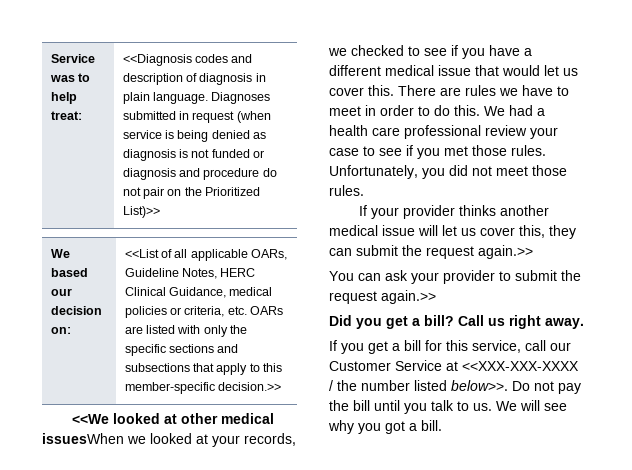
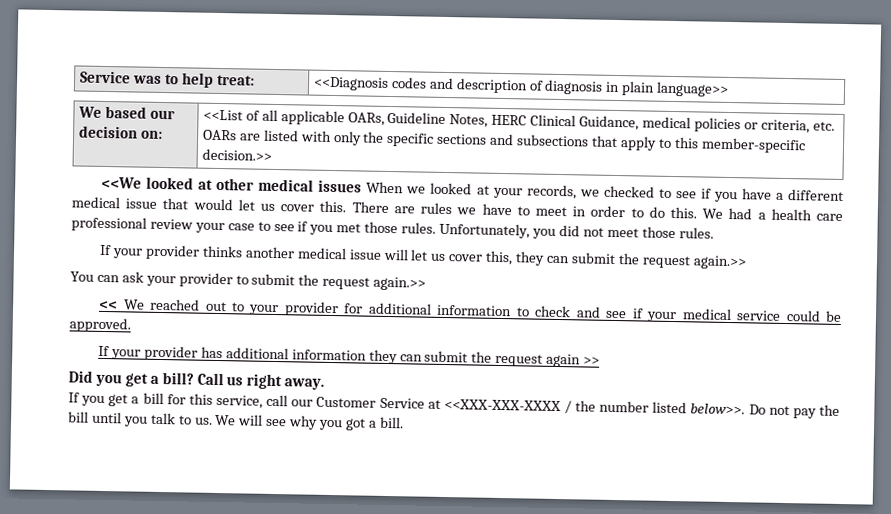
[152,92,271,104] [122,111,271,123] [122,130,267,142] [122,149,265,161] [122,168,277,180] [122,187,261,199] [122,206,160,218] language. Diagnoses submitted in request (when service is being denied as diagnosis is not funded or diagnosis and procedure do not pair on the Prioritized List)>> -> [656,81,730,97] language>>
[42,433,124,444] issuesWhen -> [318,179,405,194] issues When
(436, 297) none -> [99,298,843,323] [69,317,131,333] [98,345,601,368] // << We reached out to your provider for additional information to check and see if your medical service could be approved. // If your provider has additional information they can submit the request again >>

